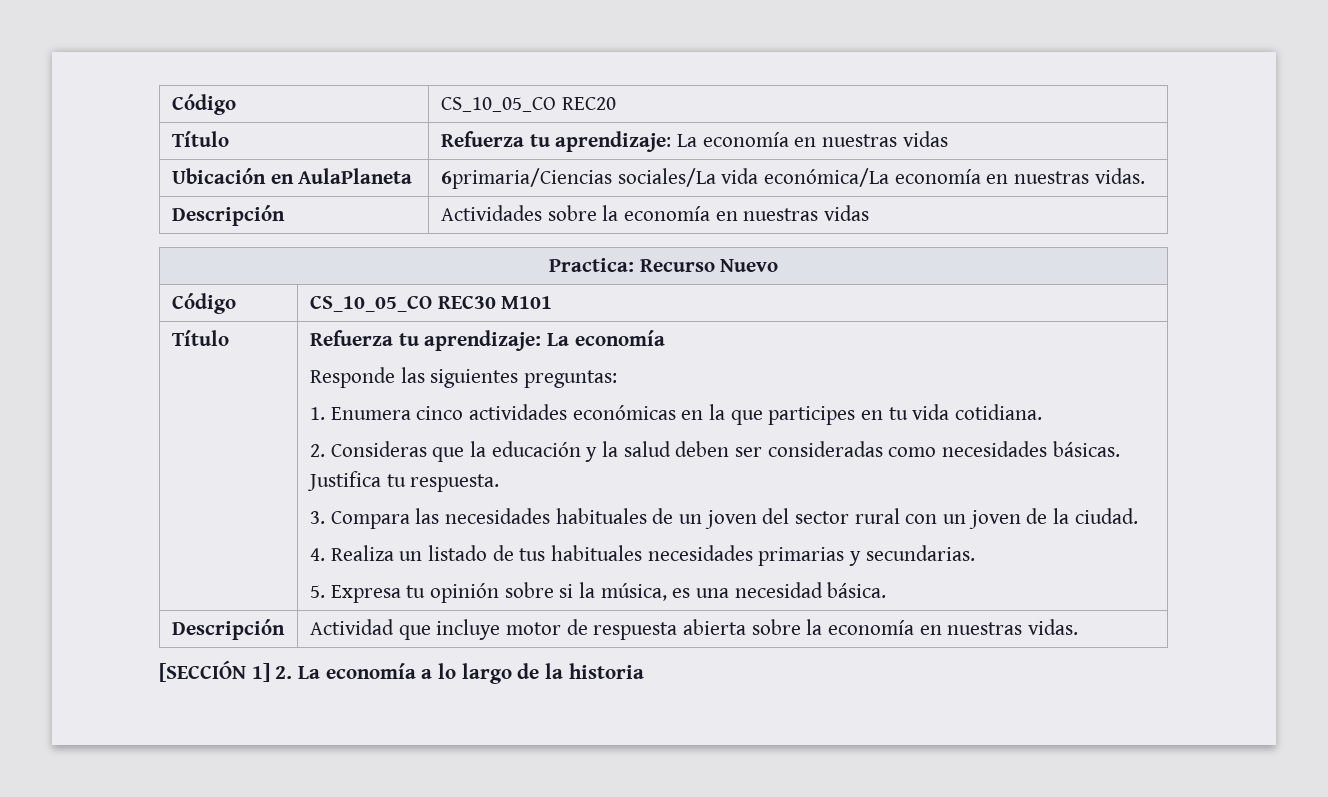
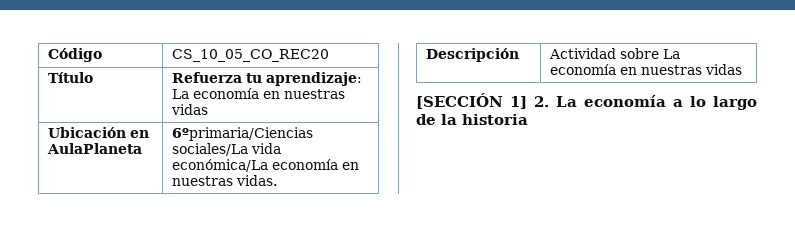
[171,94,236,115] [440,97,616,112] Código | CS_10_05_CO REC20 -> [47,48,102,62] [171,49,329,62] Código | CS_10_05_CO_REC20
[440,168,612,189] 6primaria/Ciencias -> [171,127,313,141] 6ºprimaria/Ciencias
[440,205,869,221] [548,258,779,272] [171,293,236,314] [309,296,553,312] [171,330,229,346] [309,330,665,351] [309,367,617,388] [309,404,1043,425] [309,441,1120,462] [306,471,500,492] [309,508,1138,529] [309,545,975,566] [309,582,887,603] [171,619,285,640] [309,619,1079,640] Actividades sobre la economía en nuestras vidas // Practica: Recurso Nuevo // Código | CS_10_05_CO REC30 M101 // Título | Refuerza tu aprendizaje: La economía // Responde las siguientes preguntas: // 1. Enumera cinco actividades económicas en la que participes en tu vida cotidiana. // 2. Consideras que la educación y la salud deben ser consideradas como necesidades básicas. Justifica tu respuesta. // 3. Compara las necesidades habituales de un joven del sector rural con un joven de la ciudad. // 4. Realiza un listado de tus habituales necesidades primarias y secundarias. // 5. Expresa tu opinión sobre si la música, es una necesidad básica. // Descripción | Actividad que incluye motor de respuesta abierta sobre la economía en nuestras vidas. -> [548,48,680,59] [549,64,742,75] Actividad sobre La economía en nuestras vidas

